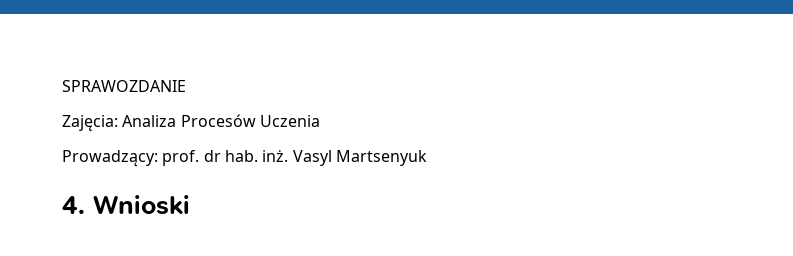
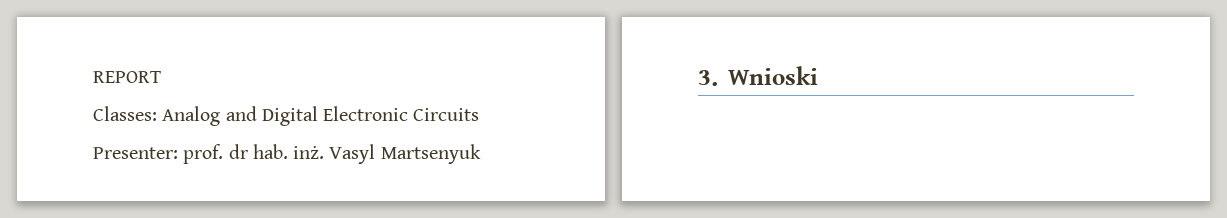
[62,80,186,92] [62,114,320,131] [62,150,158,167] SPRAWOZDANIE // Zajęcia: Analiza Procesów Uczenia // Prowadzący: -> [93,71,161,83] [93,106,480,126] [93,147,178,159] REPORT // Classes: Analog and Digital Electronic Circuits // Presenter:
[62,196,85,214] 4. -> [698,70,718,86] 3.

